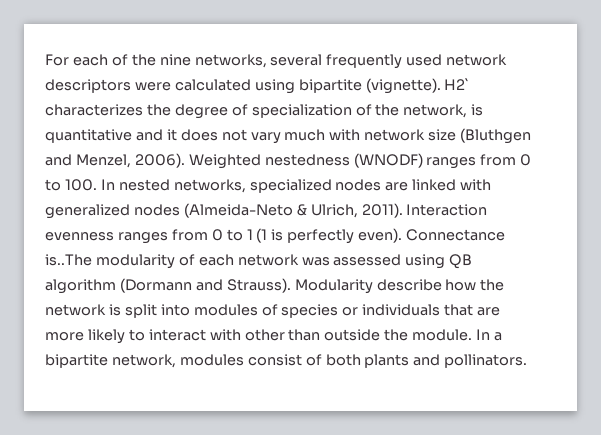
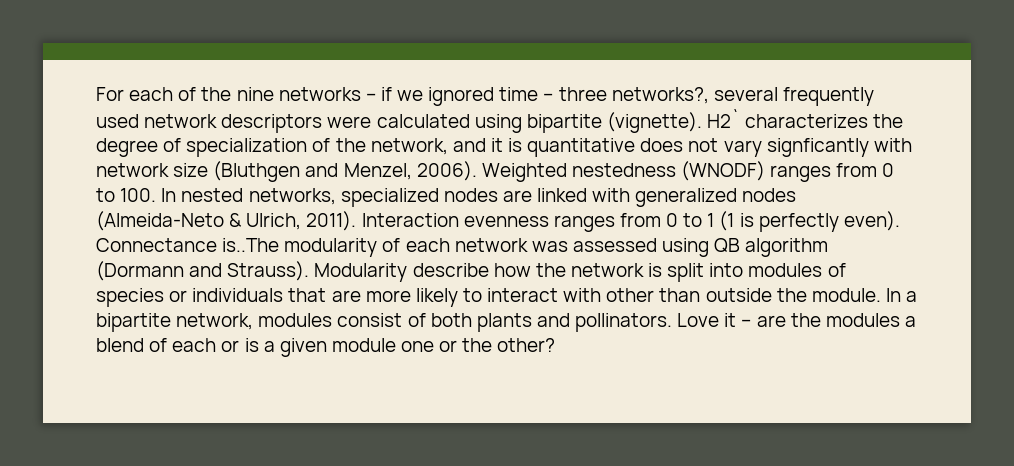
[194,54,267,68] networks, -> [278,87,709,106] networks – if we ignored time – three networks?,
[471,104,484,116] [45,129,177,143] is quantitative and it -> [452,138,636,157] and it is quantitative
[284,129,326,141] much -> [766,138,869,157] signficantly
(528, 361) none -> [677,313,916,327] [96,338,556,357] Love it – are the modules a blend of each or is a given module one or the other?

